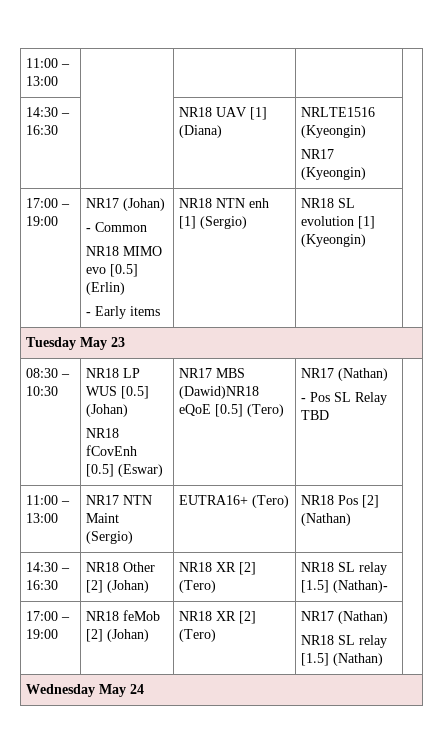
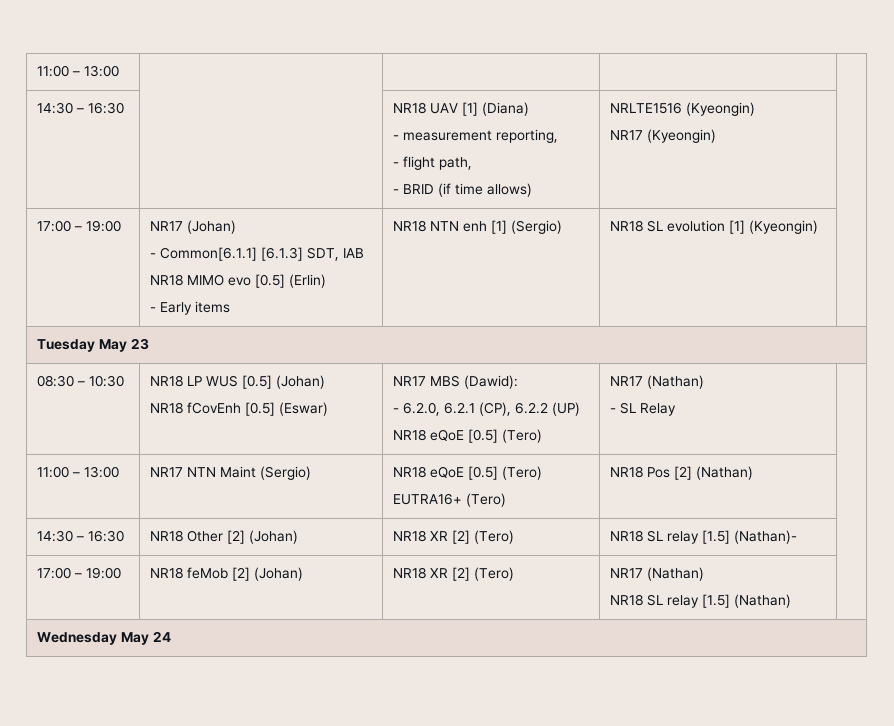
(223, 131) none -> [393,129,559,143] [393,156,473,170] [393,183,533,197] // - measurement reporting, // - flight path, // - BRID (if time allows)
[95,222,148,232] Common -> [160,247,365,261] Common[6.1.1] [6.1.3] SDT, IAB
[179,386,260,399] (Dawid)NR18 -> [464,375,519,389] [393,402,581,416] [393,429,427,441] (Dawid): // - 6.2.0, 6.2.1 (CP), 6.2.2 (UP) // NR18
[310,392,331,402] Pos -> (617, 410) none
[301,410,330,420] TBD -> (677, 409) none
(134, 537) none -> [393,466,543,480] NR18 eQoE [0.5] (Tero) //

